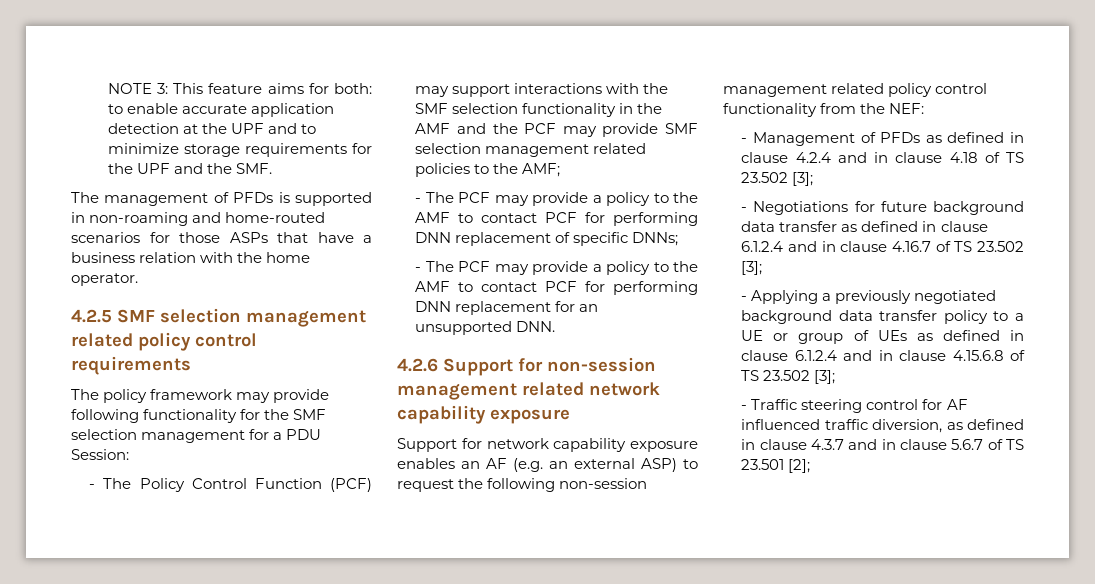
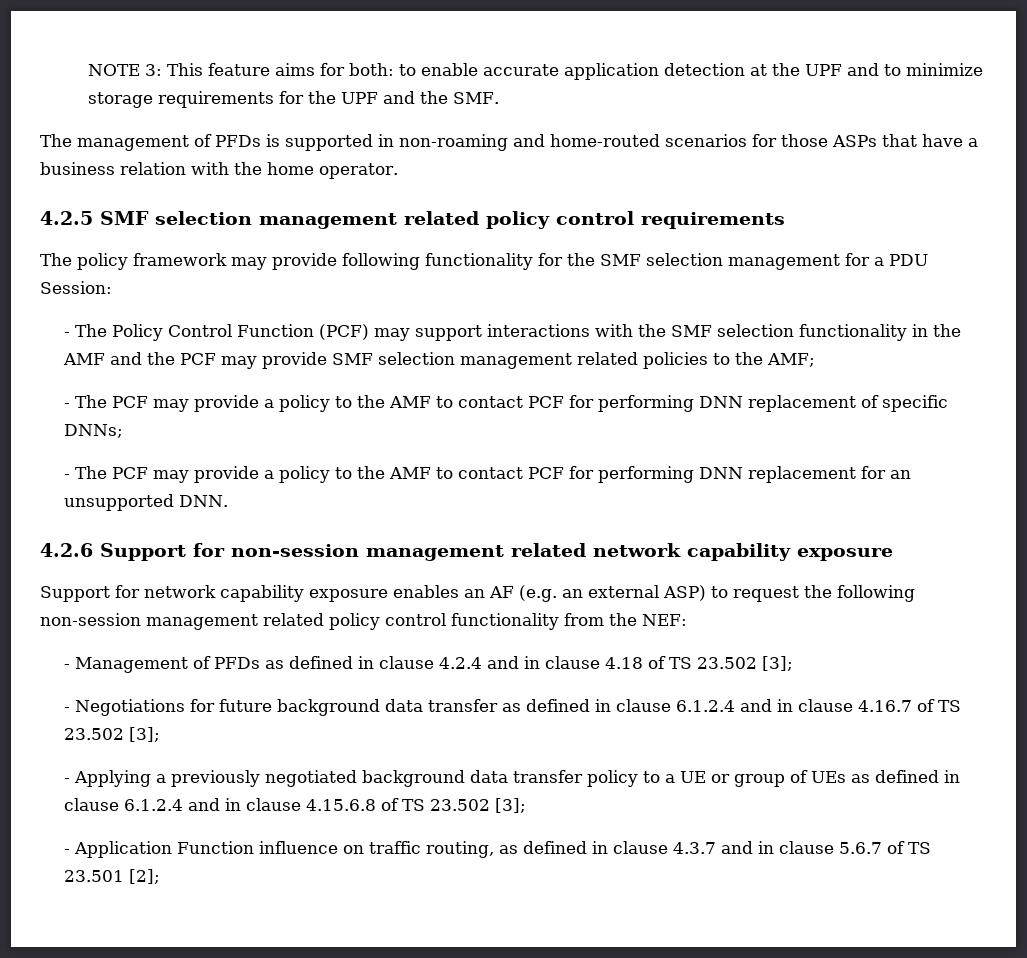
[751,399,968,413] [741,419,943,433] Traffic steering control for AF influenced traffic diversion, -> [73,841,494,858] Application Function influence on traffic routing,

